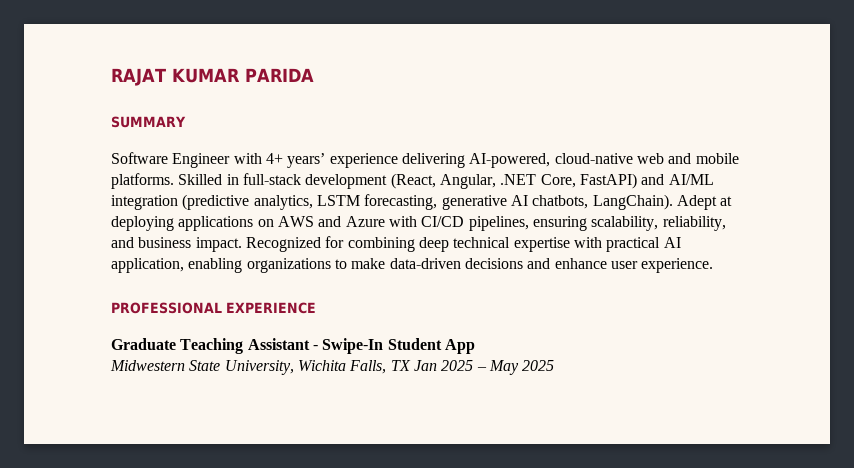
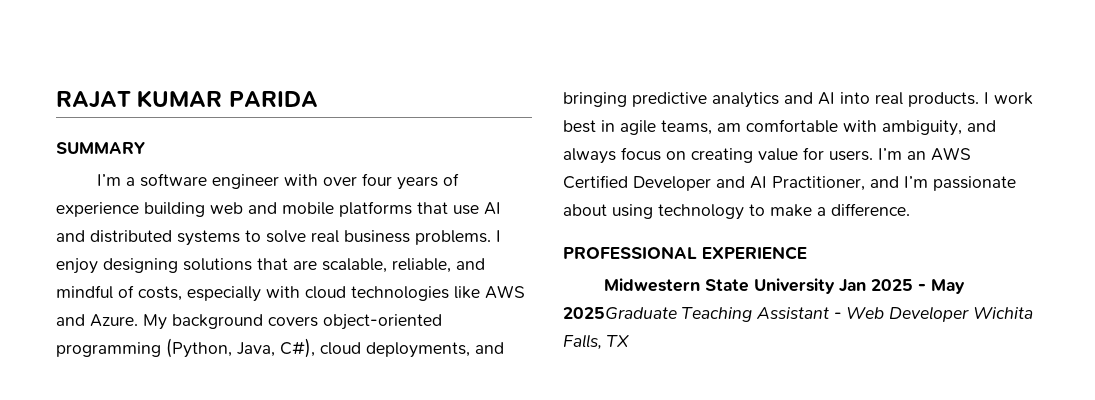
[111,152,739,168] [111,173,714,189] [111,194,733,210] [111,216,726,231] [111,236,681,252] [111,258,714,273] [111,302,316,314] [111,338,475,354] [110,360,555,375] Software Engineer with 4+ years’ experience delivering AI-powered, cloud-native web and mobile platforms. Skilled in full-stack development (React, Angular, .NET Core, FastAPI) and AI/ML integration (predictive analytics, LSTM forecasting, generative AI chatbots, LangChain). Adept at deploying applications on AWS and Azure with CI/CD pipelines, ensuring scalability, reliability, and business impact. Recognized for combining deep technical expertise with practical AI application, enabling organizations to make data-driven decisions and enhance user experience. // PROFESSIONAL EXPERIENCE // Graduate Teaching Assistant - Swipe-In Student App // Midwestern State University, Wichita Falls, TX Jan 2025 – May 2025 -> [97,173,460,190] [56,201,501,217] [56,230,501,246] [56,258,485,274] [56,285,525,302] [56,314,442,330] [56,338,504,358] [563,92,1033,108] [563,119,996,136] [563,147,971,164] [563,175,1016,191] [563,203,910,220] [563,246,807,260] [604,278,966,294] [563,306,1033,322] [563,334,629,350] I’m a software engineer with over four years of experience building web and mobile platforms that use AI and distributed systems to solve real business problems. I enjoy designing solutions that are scalable, reliable, and mindful of costs, especially with cloud technologies like AWS and Azure. My background covers object-oriented programming (Python, Java, C#), cloud deployments, and bringing predictive analytics and AI into real products. I work best in agile teams, am comfortable with ambiguity, and always focus on creating value for users. I’m an AWS Certified Developer and AI Practitioner, and I’m passionate about using technology to make a difference. // PROFESSIONAL EXPERIENCE // Midwestern State University Jan 2025 - May 2025Graduate Teaching Assistant - Web Developer Wichita Falls, TX

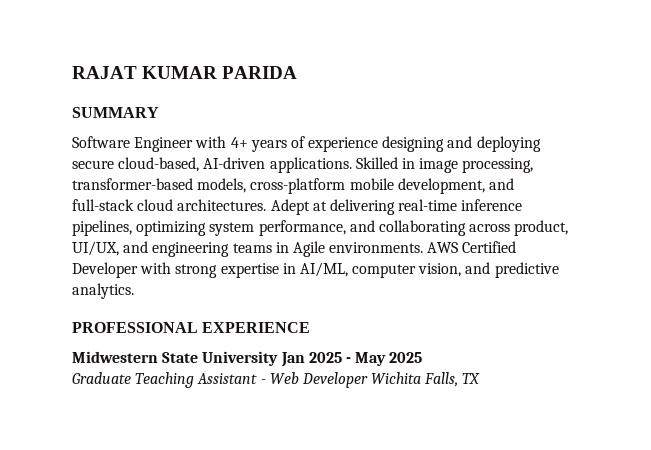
[97,173,460,190] [56,201,501,217] [56,230,501,246] [56,258,485,274] [56,285,525,302] [56,314,442,330] [56,338,504,358] [563,92,1033,108] [563,119,996,136] [563,147,971,164] [563,175,1016,191] [563,203,910,220] I’m a software engineer with over four years of experience building web and mobile platforms that use AI and distributed systems to solve real business problems. I enjoy designing solutions that are scalable, reliable, and mindful of costs, especially with cloud technologies like AWS and Azure. My background covers object-oriented programming (Python, Java, C#), cloud deployments, and bringing predictive analytics and AI into real products. I work best in agile teams, am comfortable with ambiguity, and always focus on creating value for users. I’m an AWS Certified Developer and AI Practitioner, and I’m passionate about using technology to make a difference. -> [72,136,541,152] [72,157,534,173] [72,178,514,194] [72,199,523,215] [72,220,569,236] [72,241,517,257] [72,262,559,278] [72,283,134,299] Software Engineer with 4+ years of experience designing and deploying secure cloud-based, AI-driven applications. Skilled in image processing, transformer-based models, cross-platform mobile development, and full-stack cloud architectures. Adept at delivering real-time inference pipelines, optimizing system performance, and collaborating across product, UI/UX, and engineering teams in Agile environments. AWS Certified Developer with strong expertise in AI/ML, computer vision, and predictive analytics.
[563,307,677,319] 2025Graduate -> [389,352,423,363] [72,372,131,384] 2025 // Graduate

